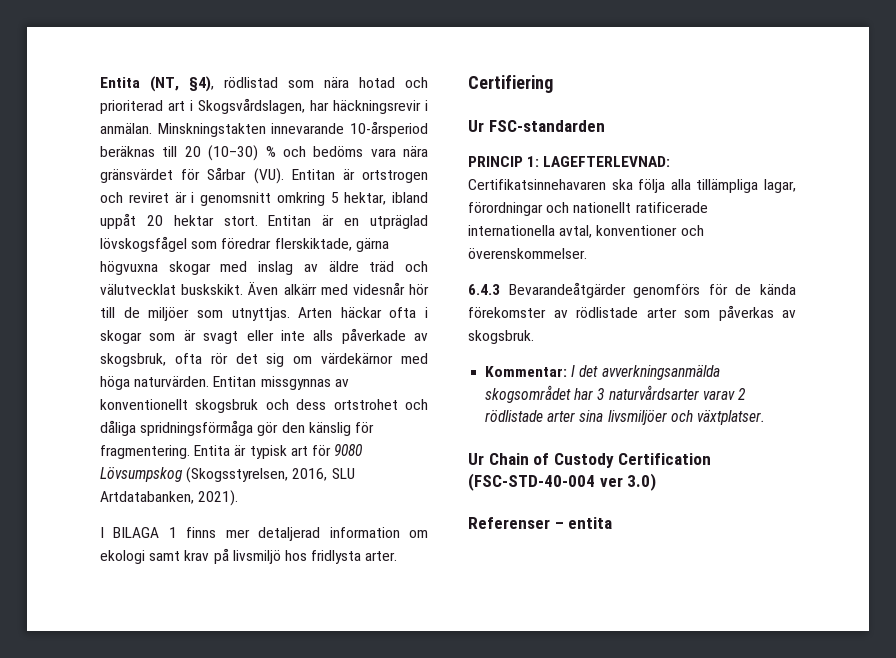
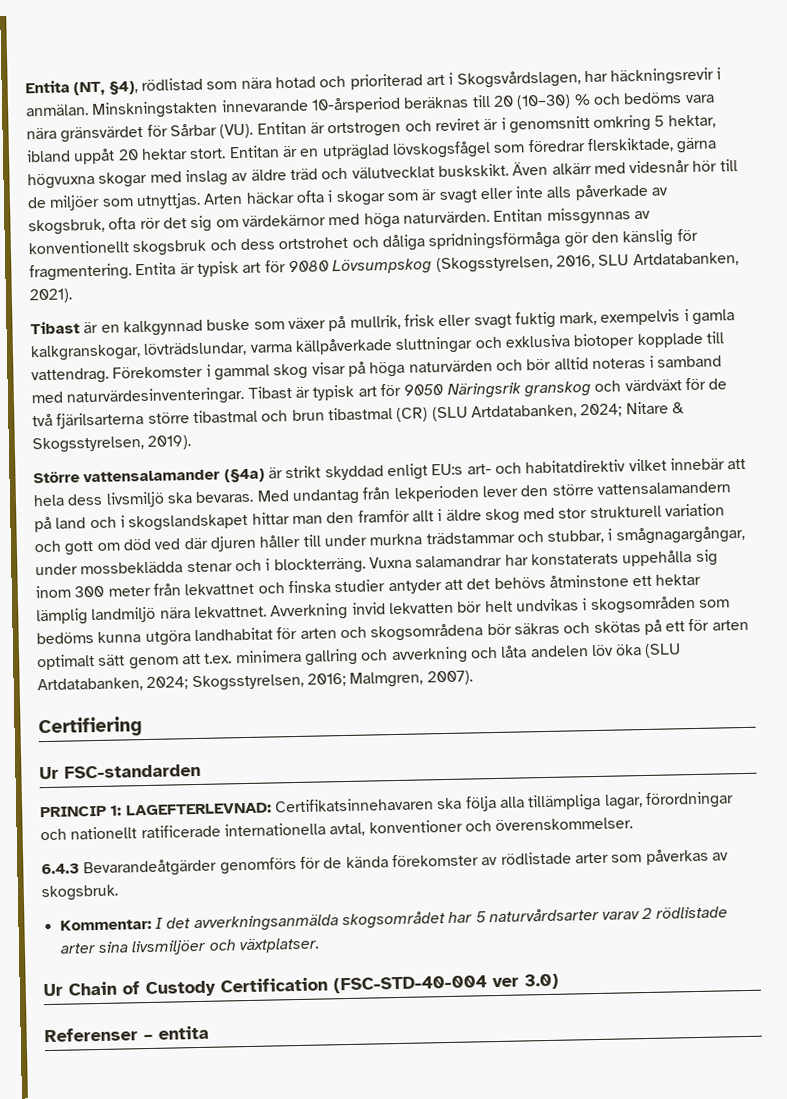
[100,527,428,541] [100,548,398,564] I BILAGA 1 finns mer detaljerad information om ekologi samt krav på livsmiljö hos fridlysta arter. -> [30,309,736,337] [30,331,724,362] [31,355,723,385] [31,377,728,407] [32,401,685,429] [32,435,192,454] [33,457,747,484] [33,481,731,508] [34,503,726,533] [34,525,745,556] [35,549,718,576] [35,573,702,599] [36,595,730,626] [36,618,749,647] [37,643,682,671] [37,670,473,693] Tibast är en kalkgynnad buske som växer på mullrik, frisk eller svagt fuktig mark, exempelvis i gamla kalkgranskogar, lövträdslundar, varma källpåverkade sluttningar och exklusiva biotoper kopplade till vattendrag. Förekomster i gammal skog visar på höga naturvärden och bör alltid noteras i samband med naturvärdesinventeringar. Tibast är typisk art för 9050 Näringsrik granskog och värdväxt för de två fjärilsarterna större tibastmal och brun tibastmal (CR) (SLU Artdatabanken, 2024; Nitare & Skogsstyrelsen, 2019). // Större vattensalamander (§4a) är strikt skyddad enligt EU:s art- och habitatdirektiv vilket innebär att hela dess livsmiljö ska bevaras. Med undantag från lekperioden lever den större vattensalamandern på land och i skogslandskapet hittar man den framför allt i äldre skog med stor strukturell variation och gott om död ved där djuren håller till under murkna trädstammar och stubbar, i smågnagargångar, under mossbeklädda stenar och i blockterräng. Vuxna salamandrar har konstaterats uppehålla sig inom 300 meter från lekvattnet och finska studier antyder att det behövs åtminstone ett hektar lämplig landmiljö nära lekvattnet. Avverkning invid lekvatten bör helt undvikas i skogsområden som bedöms kunna utgöra landhabitat för arten och skogsområdena bör säkras och skötas på ett för arten optimalt sätt genom att t.ex. minimera gallring och avverkning och låta andelen löv öka (SLU Artdatabanken, 2024; Skogsstyrelsen, 2016; Malmgren, 2007).
[597,388,605,400] 3 -> [475,911,486,923] 5

